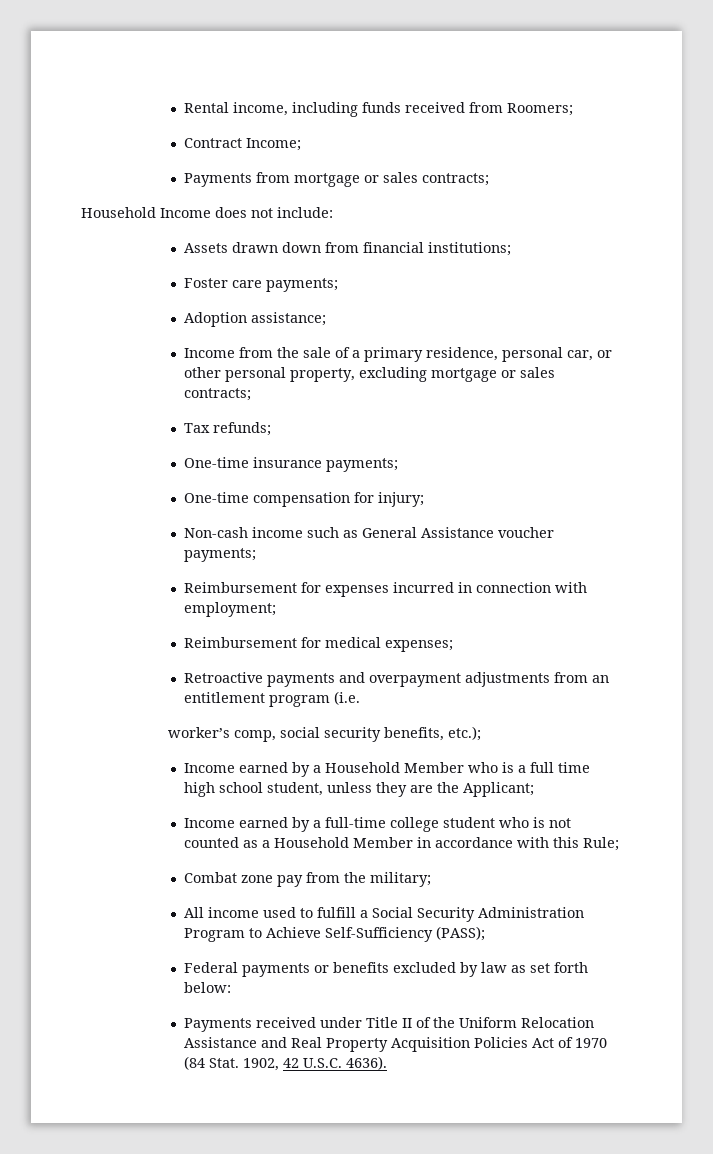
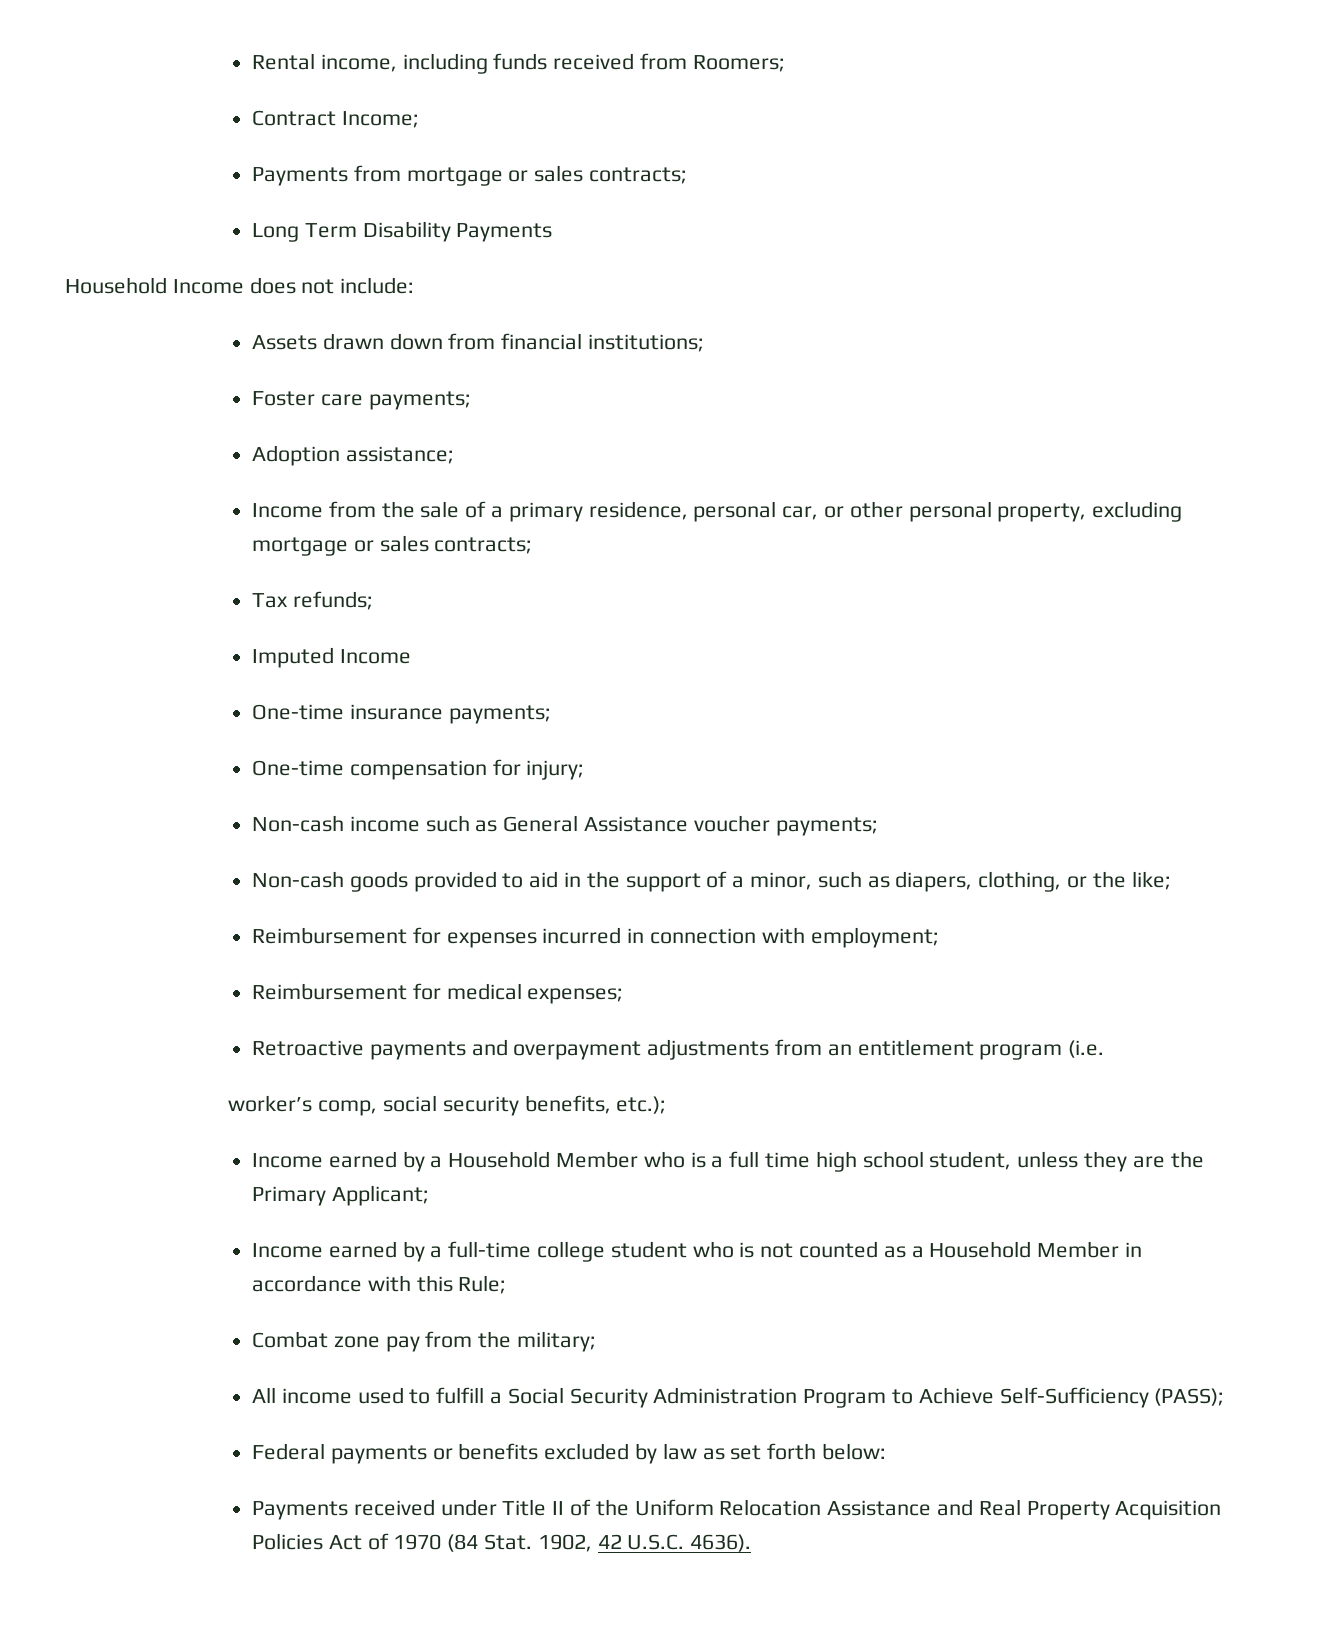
(489, 179) none -> [251,221,553,242] // Long Term Disability Payments
(271, 429) none -> [251,647,411,668] // Imputed Income
(256, 555) none -> [251,871,1171,892] // Non-cash goods provided to aid in the support of a minor, such as diapers, clothing, or the like;
(459, 787) none -> [251,1186,326,1206] Primary

